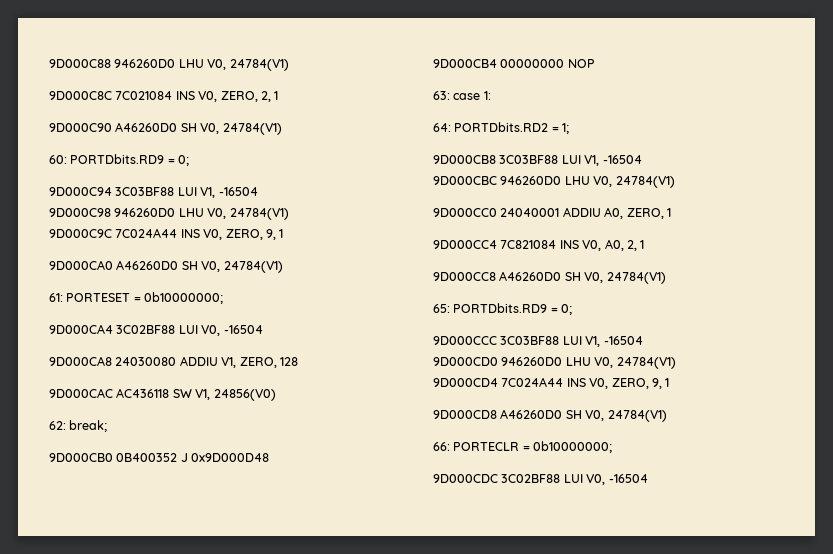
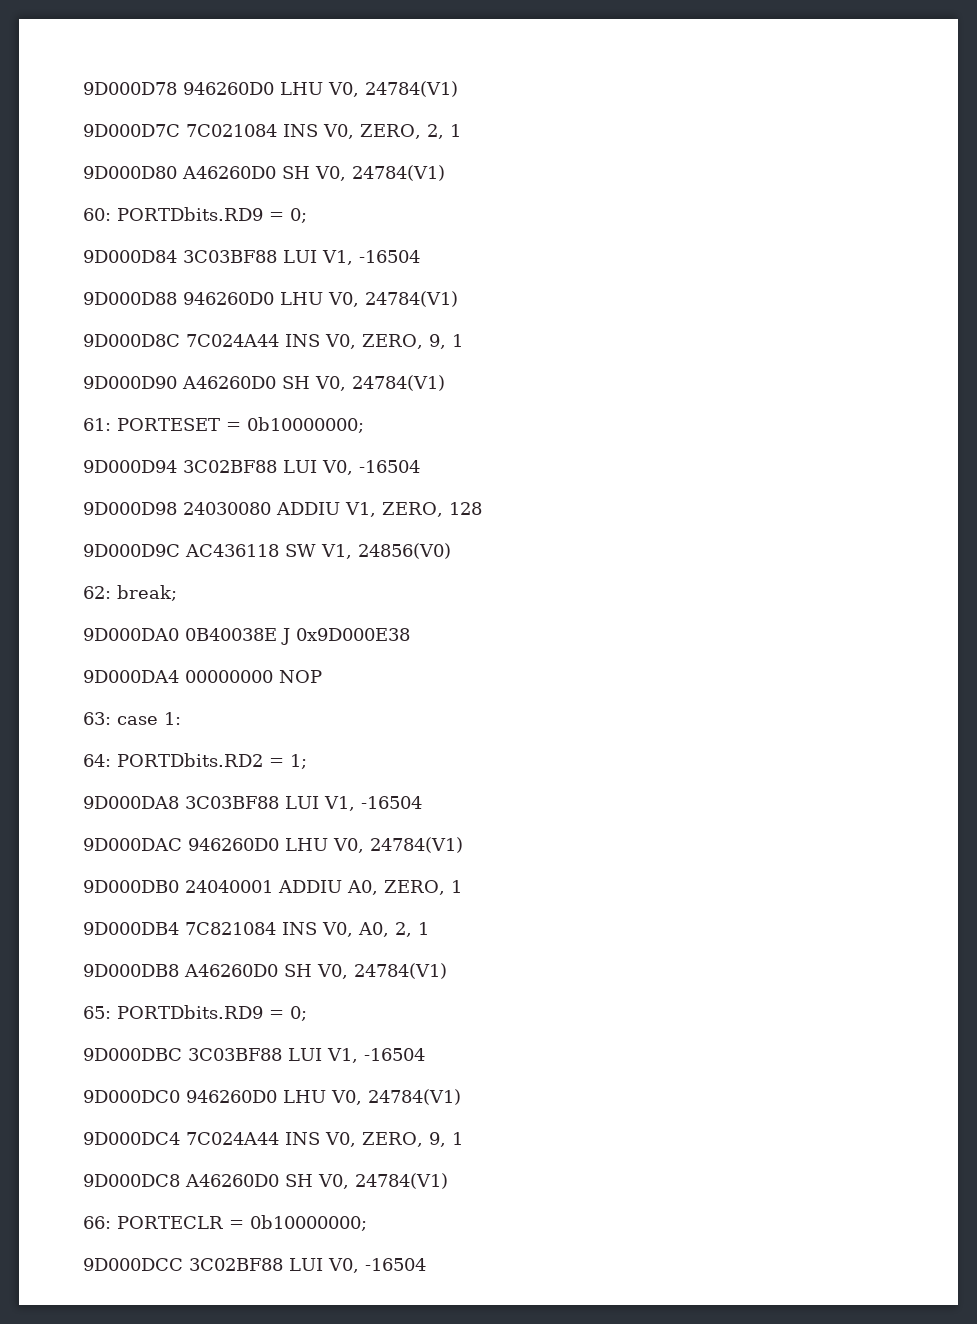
[49,59,289,71] [49,91,112,100] 9D000C88 946260D0 LHU V0, 24784(V1) // 9D000C8C -> [83,81,458,97] [83,124,180,137] 9D000D78 946260D0 LHU V0, 24784(V1) // 9D000D7C
[49,123,112,132] 9D000C90 -> [83,166,177,179] 9D000D80
[49,187,258,198] [49,208,289,220] [49,228,284,240] [49,260,113,270] 9D000C94 3C03BF88 LUI V1, -16504 // 9D000C98 946260D0 LHU V0, 24784(V1) // 9D000C9C 7C024A44 INS V0, ZERO, 9, 1 // 9D000CA0 -> [83,250,420,265] [83,291,458,307] [83,334,463,349] [83,376,177,389] 9D000D84 3C03BF88 LUI V1, -16504 // 9D000D88 946260D0 LHU V0, 24784(V1) // 9D000D8C 7C024A44 INS V0, ZERO, 9, 1 // 9D000D90
[49,324,113,334] 9D000CA4 -> [83,460,177,473] 9D000D94
[49,356,112,366] 9D000CA8 -> [83,502,177,515] 9D000D98
[49,388,113,398] 9D000CAC -> [83,544,180,557] 9D000D9C
[49,453,270,462] [433,59,497,68] 9D000CB0 0B400352 J 0x9D000D48 // 9D000CB4 -> [83,628,410,645] [83,670,179,683] 9D000DA0 0B40038E J 0x9D000E38 // 9D000DA4
[433,155,642,166] [433,176,675,188] [433,208,497,217] 9D000CB8 3C03BF88 LUI V1, -16504 // 9D000CBC 946260D0 LHU V0, 24784(V1) // 9D000CC0 -> [83,796,422,811] [83,837,463,853] [83,880,179,893] 9D000DA8 3C03BF88 LUI V1, -16504 // 9D000DAC 946260D0 LHU V0, 24784(V1) // 9D000DB0
[433,240,497,249] 9D000CC4 -> [83,922,179,935] 9D000DB4
[433,272,496,281] 9D000CC8 -> [83,964,179,977] 9D000DB8
[433,336,643,347] [433,357,676,369] [433,377,670,389] [433,410,497,419] 9D000CCC 3C03BF88 LUI V1, -16504 // 9D000CD0 946260D0 LHU V0, 24784(V1) // 9D000CD4 7C024A44 INS V0, ZERO, 9, 1 // 9D000CD8 -> [83,1048,425,1063] [83,1089,461,1105] [83,1132,463,1147] [83,1174,180,1187] 9D000DBC 3C03BF88 LUI V1, -16504 // 9D000DC0 946260D0 LHU V0, 24784(V1) // 9D000DC4 7C024A44 INS V0, ZERO, 9, 1 // 9D000DC8
[433,474,498,483] 9D000CDC -> [83,1258,183,1271] 9D000DCC

